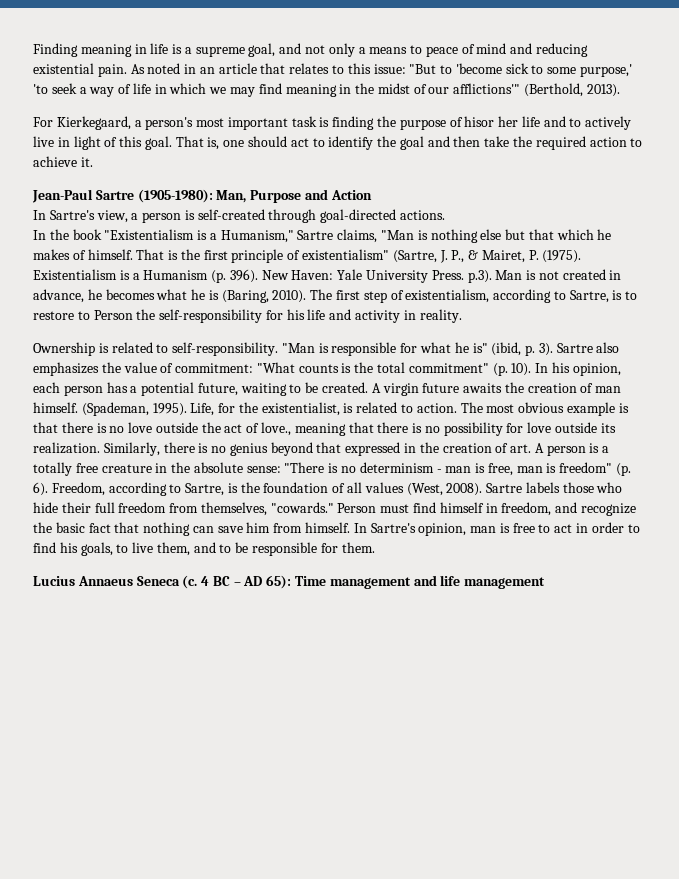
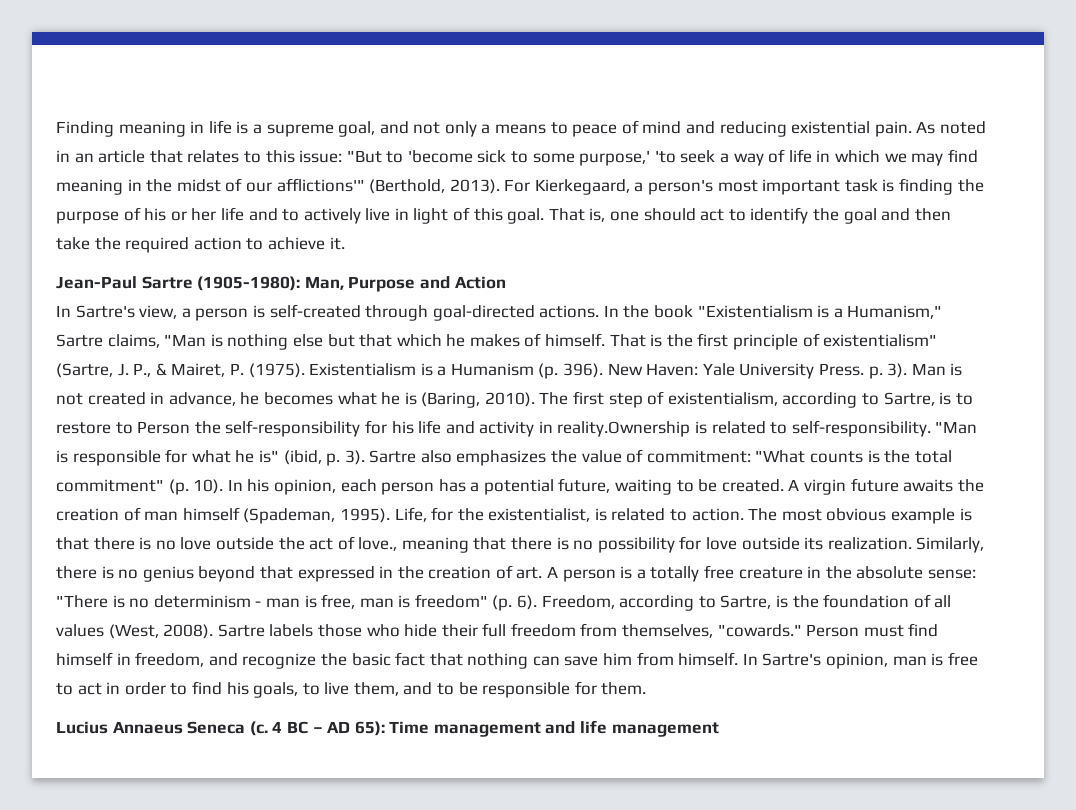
(620, 90) // -> (500, 186) none
[464,116,495,127] hisor -> [144,208,187,221] his or
(446, 215) // -> (600, 311) none
[467,270,492,283] p.3). -> [868,363,908,379] p. 3).
[419,309,462,323] [33,342,95,356] reality. // Ownership -> [557,421,691,437] reality.Ownership
[33,402,78,413] himself. -> [182,507,240,521] himself

